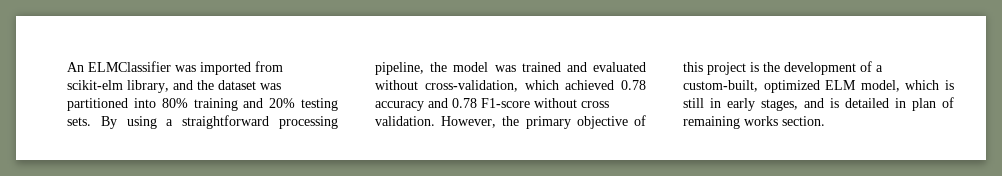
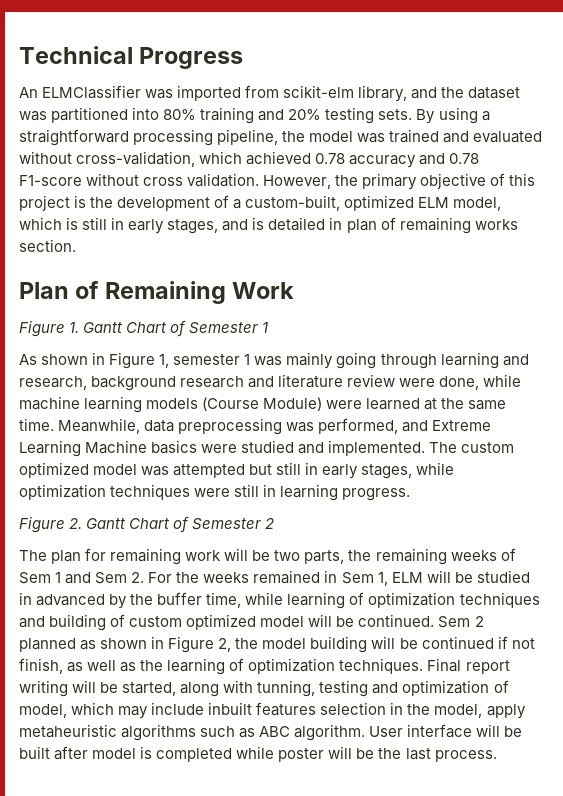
(67, 67) none -> [19,46,244,69] Technical Progress //
(825, 121) none -> [19,281,295,304] [19,320,269,337] [19,352,529,369] [19,374,522,391] [19,396,507,413] [19,418,492,435] [19,440,515,457] [19,462,455,479] [19,484,411,501] [19,516,275,533] [19,548,516,565] [19,570,530,586] [19,592,540,609] [19,614,484,631] [19,636,535,653] [19,658,510,675] [19,680,509,697] [19,702,526,719] [19,724,523,741] [19,746,497,762] // Plan of Remaining Work // Figure 1. Gantt Chart of Semester 1 // As shown in Figure 1, semester 1 was mainly going through learning and research, background research and literature review were done, while machine learning models (Course Module) were learned at the same time. Meanwhile, data preprocessing was performed, and Extreme Learning Machine basics were studied and implemented. The custom optimized model was attempted but still in early stages, while optimization techniques were still in learning progress. // Figure 2. Gantt Chart of Semester 2 // The plan for remaining work will be two parts, the remaining weeks of Sem 1 and Sem 2. For the weeks remained in Sem 1, ELM will be studied in advanced by the buffer time, while learning of optimization techniques and building of custom optimized model will be continued. Sem 2 planned as shown in Figure 2, the model building will be continued if not finish, as well as the learning of optimization techniques. Final report writing will be started, along with tunning, testing and optimization of model, which may include inbuilt features selection in the model, apply metaheuristic algorithms such as ABC algorithm. User interface will be built after model is completed while poster will be the last process.

